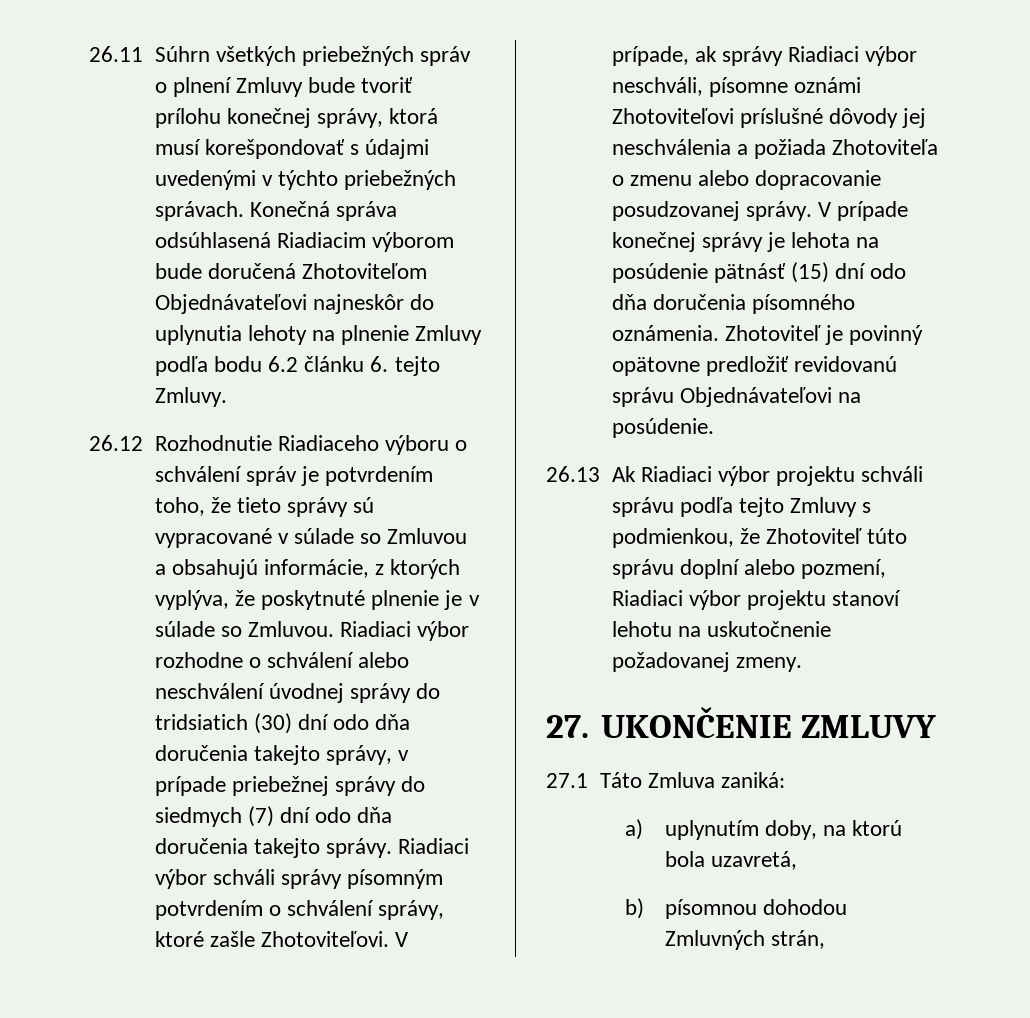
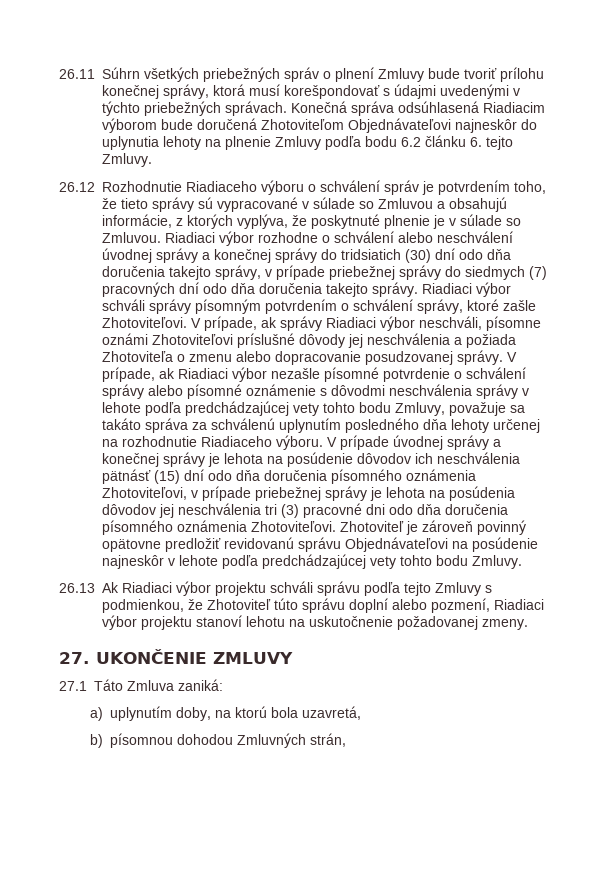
(411, 693) none -> [202,248,317,263] a konečnej správy
(274, 816) none -> [102,282,175,297] pracovných
[837,201,909,221] prípade -> [102,367,526,382] [102,384,529,399] [102,401,525,416] [102,418,540,433] [102,435,501,450] prípade, ak Riadiaci výbor nezašle písomné potvrdenie o schválení správy alebo písomné oznámenie s dôvodmi neschválenia správy v lehote podľa predchádzajúcej vety tohto bodu Zmluvy, považuje sa takáto správa za schválenú uplynutím posledného dňa lehoty určenej na rozhodnutie Riadiaceho výboru. V prípade úvodnej správy a
(708, 273) none -> [357,452,520,464] dôvodov ich neschválenia
[611,325,719,341] oznámenia. -> [406,469,476,481] [102,486,515,501] [102,503,508,518] [102,520,336,535] oznámenia Zhotoviteľovi, v prípade priebežnej správy je lehota na posúdenia dôvodov jej neschválenia tri (3) pracovné dni odo dňa doručenia písomného oznámenia Zhotoviteľovi.
(843, 335) none -> [422,520,473,532] zároveň
[611,418,714,438] posúdenie. -> [472,537,538,552] [102,554,522,569] posúdenie najneskôr v lehote podľa predchádzajúcej vety tohto bodu Zmluvy.

